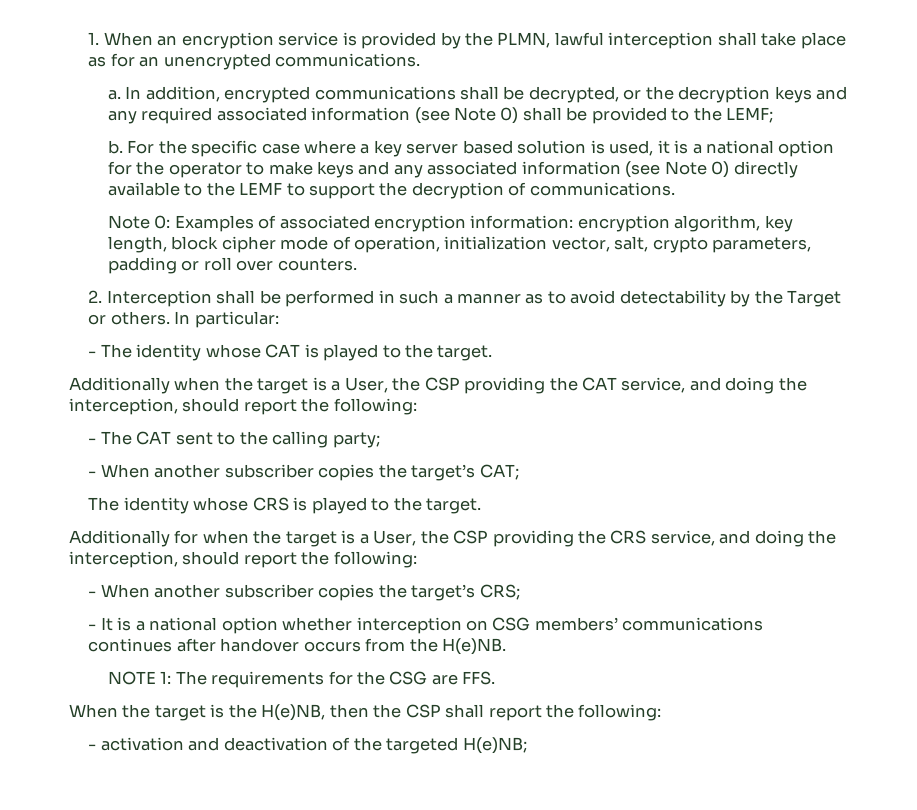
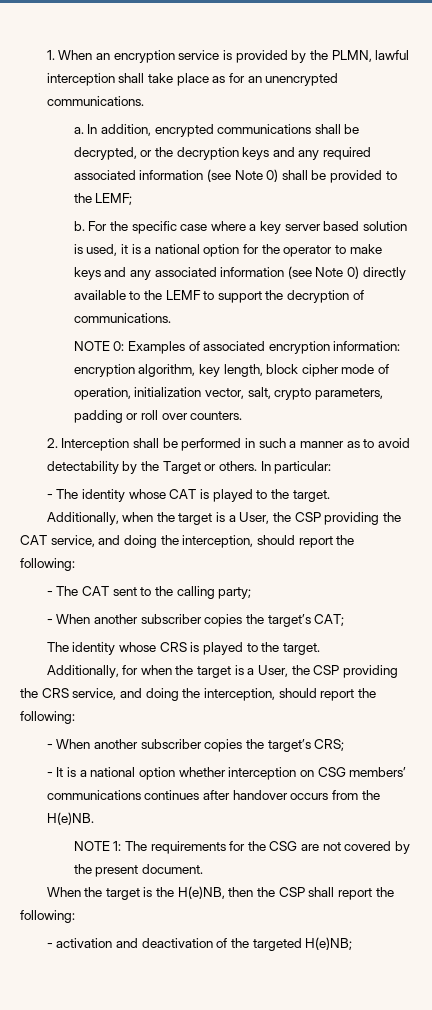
[107,215,150,229] Note -> [73,341,110,351] NOTE
[69,377,170,394] Additionally -> [46,512,119,525] Additionally,
[69,530,170,547] Additionally -> [46,665,119,678] Additionally,
[462,671,496,685] FFS. -> [322,841,411,854] [73,864,203,877] not covered by the present document.

